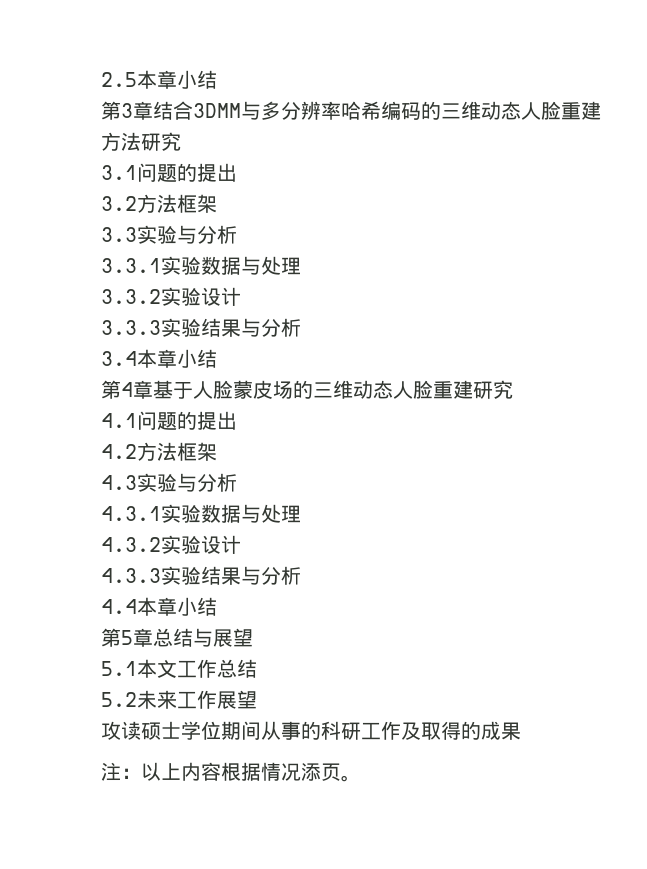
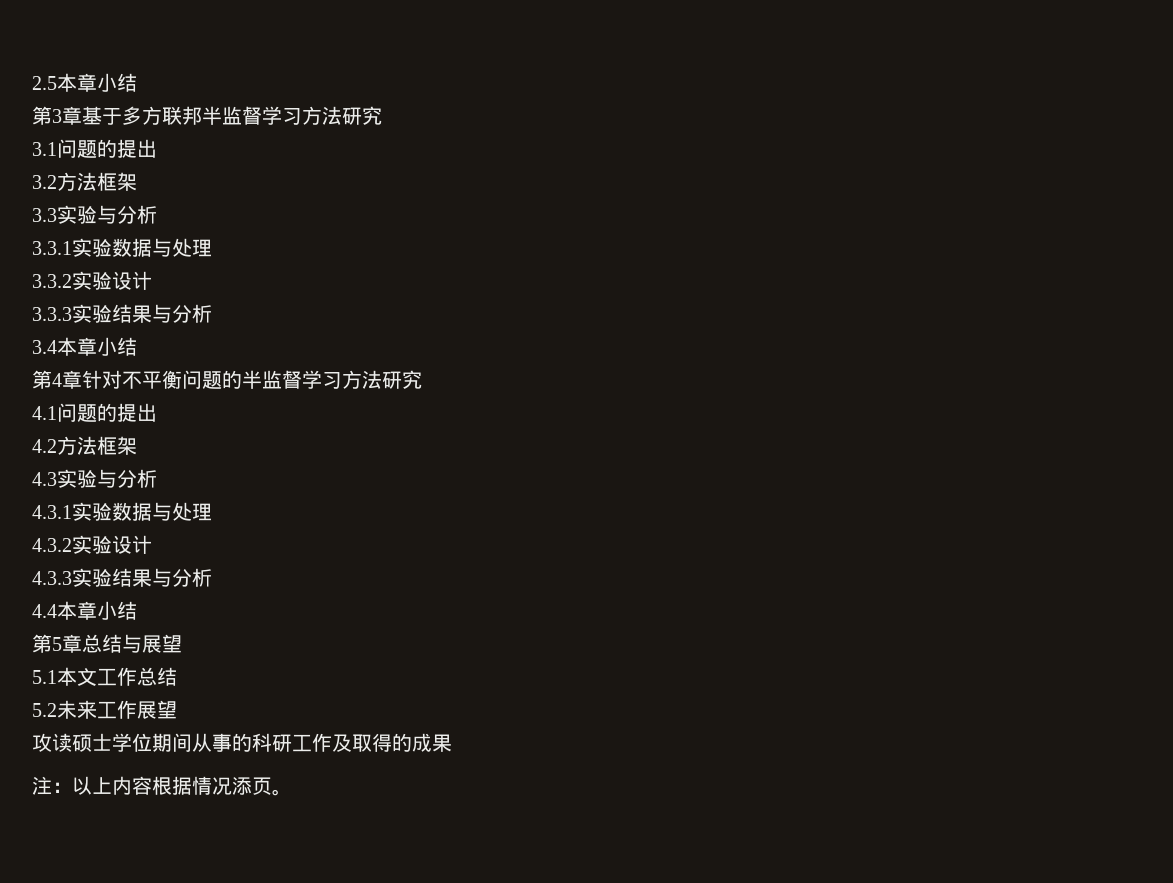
[153,101,601,120] 结合3DMM与多分辨率哈希编码的三维动态人脸重建 -> [82,106,302,125] 基于多方联邦半监督学习
[153,380,473,399] 基于人脸蒙皮场的三维动态人脸重建 -> [82,370,382,389] 针对不平衡问题的半监督学习方法

